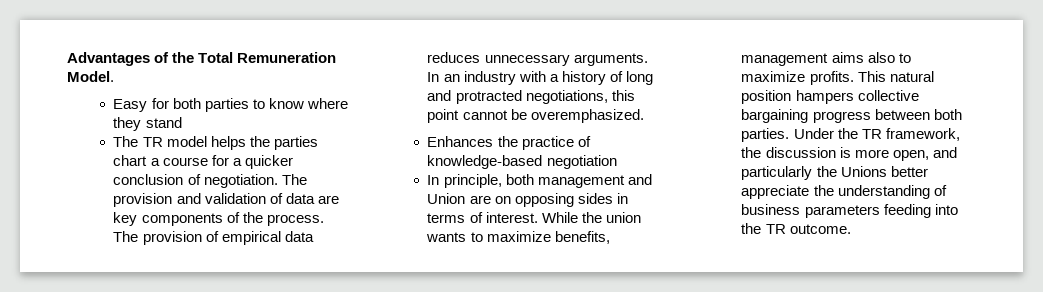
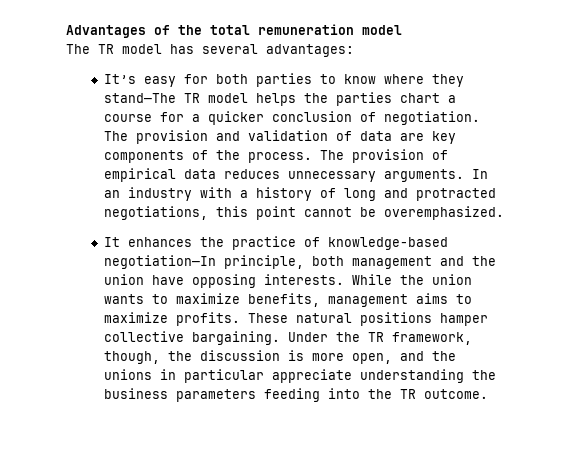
[198,52,337,63] [67,71,114,82] [113,99,148,112] Total Remuneration Model. // Easy -> [210,24,402,35] [66,44,354,57] [104,74,177,87] total remuneration model // The TR model has several advantages: // It’s easy
[145,117,182,128] [113,136,139,147] stand // The -> [104,93,177,103] stand—The
[427,136,494,147] Enhances -> [104,237,193,247] It enhances
[546,155,617,169] [427,175,440,185] negotiation // In -> [104,255,217,269] negotiation—In
[427,193,628,207] [427,212,538,223] Union are on opposing sides in terms of interest. -> [472,256,497,266] [104,274,345,288] the union have opposing interests.
[867,52,895,63] also -> (449, 298) none
[857,71,934,82] [741,90,919,104] [741,109,962,123] [741,128,790,142] This natural position hampers collective bargaining progress between both parties. -> [248,312,489,326] [104,331,281,345] These natural positions hamper collective bargaining.
(960, 134) none -> [104,351,161,364] though,
[741,166,928,180] [741,185,947,199] particularly the Unions better appreciate the understanding of -> [432,351,457,361] [104,369,497,383] the unions in particular appreciate understanding the

